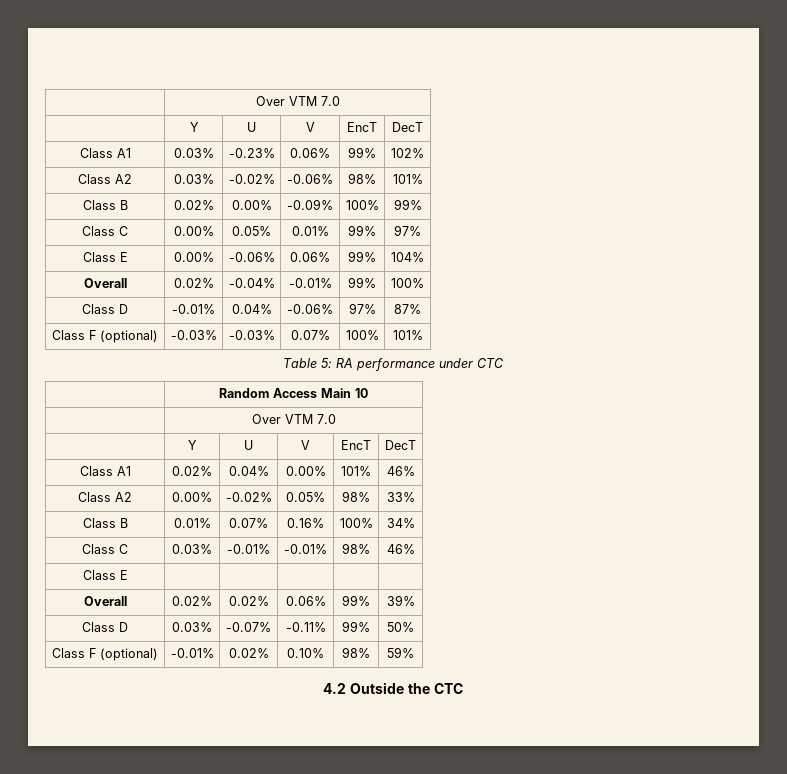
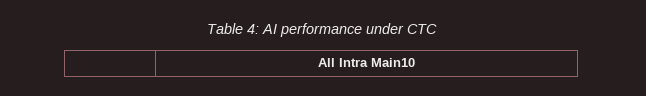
[255,96,340,106] [189,122,199,132] [247,122,256,132] [305,122,315,132] [347,122,377,132] [392,122,423,132] [79,148,131,158] [173,148,214,158] [228,148,275,158] [290,148,330,158] [348,147,376,158] [391,148,424,158] [78,174,132,184] [173,174,214,184] [228,174,275,184] [287,174,333,184] [348,173,376,184] [392,174,423,184] [82,200,128,210] [173,200,214,210] [231,200,272,210] [287,199,333,210] [345,200,379,210] [393,199,422,210] [82,226,128,236] [173,226,214,236] [232,226,271,236] [291,226,329,236] [348,225,376,236] [394,225,421,236] [82,252,128,262] [173,252,214,262] [228,252,275,262] [290,252,330,262] [348,251,376,262] [391,252,424,262] [83,278,127,288] [173,278,214,288] [228,278,275,288] [288,278,332,288] [348,277,376,288] [391,278,424,288] [82,304,128,314] [172,304,215,314] [231,304,272,314] [287,304,333,314] [348,303,376,314] [394,304,421,314] [52,330,158,343] [170,330,217,340] [228,330,275,340] [290,330,330,340] [345,330,379,340] [392,330,423,340] [283,358,503,371] [219,388,368,398] [251,414,336,424] [188,440,197,450] [244,440,253,450] [301,440,310,450] [341,440,371,450] [385,440,416,450] [79,466,131,476] [172,466,212,476] [228,466,269,476] [285,466,326,476] [341,466,371,476] [386,466,415,476] [78,492,132,502] [172,492,212,502] [225,492,272,502] [286,492,325,502] [342,491,370,502] [386,492,415,502] [82,518,128,528] [173,518,211,528] [229,518,268,528] [287,518,324,528] [339,518,373,528] [386,518,415,528] [82,544,128,554] [172,544,212,554] [227,544,270,554] [284,544,327,554] [342,543,370,554] [386,544,415,554] [82,570,128,580] [83,596,127,606] [172,596,212,606] [228,596,269,606] [285,596,326,606] [342,595,370,606] [386,595,415,606] [82,622,128,632] [172,622,212,632] [226,622,271,632] [285,622,326,632] [342,621,370,632] [387,622,414,632] [52,648,158,661] [170,648,214,658] [228,648,269,658] [287,648,324,658] [342,647,370,658] [387,647,414,658] [323,682,463,694] | Over VTM 7.0 // | Y | U | V | EncT | DecT // Class A1 | 0.03% | -0.23% | 0.06% | 99% | 102% // Class A2 | 0.03% | -0.02% | -0.06% | 98% | 101% // Class B | 0.02% | 0.00% | -0.09% | 100% | 99% // Class C | 0.00% | 0.05% | 0.01% | 99% | 97% // Class E | 0.00% | -0.06% | 0.06% | 99% | 104% // Overall | 0.02% | -0.04% | -0.01% | 99% | 100% // Class D | -0.01% | 0.04% | -0.06% | 97% | 87% // Class F (optional) | -0.03% | -0.03% | 0.07% | 100% | 101% // Table 5: RA performance under CTC // | Random Access Main 10 // | Over VTM 7.0 // | Y | U | V | EncT | DecT // Class A1 | 0.02% | 0.04% | 0.00% | 101% | 46% // Class A2 | 0.00% | -0.02% | 0.05% | 98% | 33% // Class B | 0.01% | 0.07% | 0.16% | 100% | 34% // Class C | 0.03% | -0.01% | -0.01% | 98% | 46% // Class E | | | | | // Overall | 0.02% | 0.02% | 0.06% | 99% | 39% // Class D | 0.03% | -0.07% | -0.11% | 99% | 50% // Class F (optional) | -0.01% | 0.02% | 0.10% | 98% | 59% // 4.2 Outside the CTC -> [206,23,437,37] [318,58,415,67] Table 4: AI performance under CTC // | All Intra Main10

